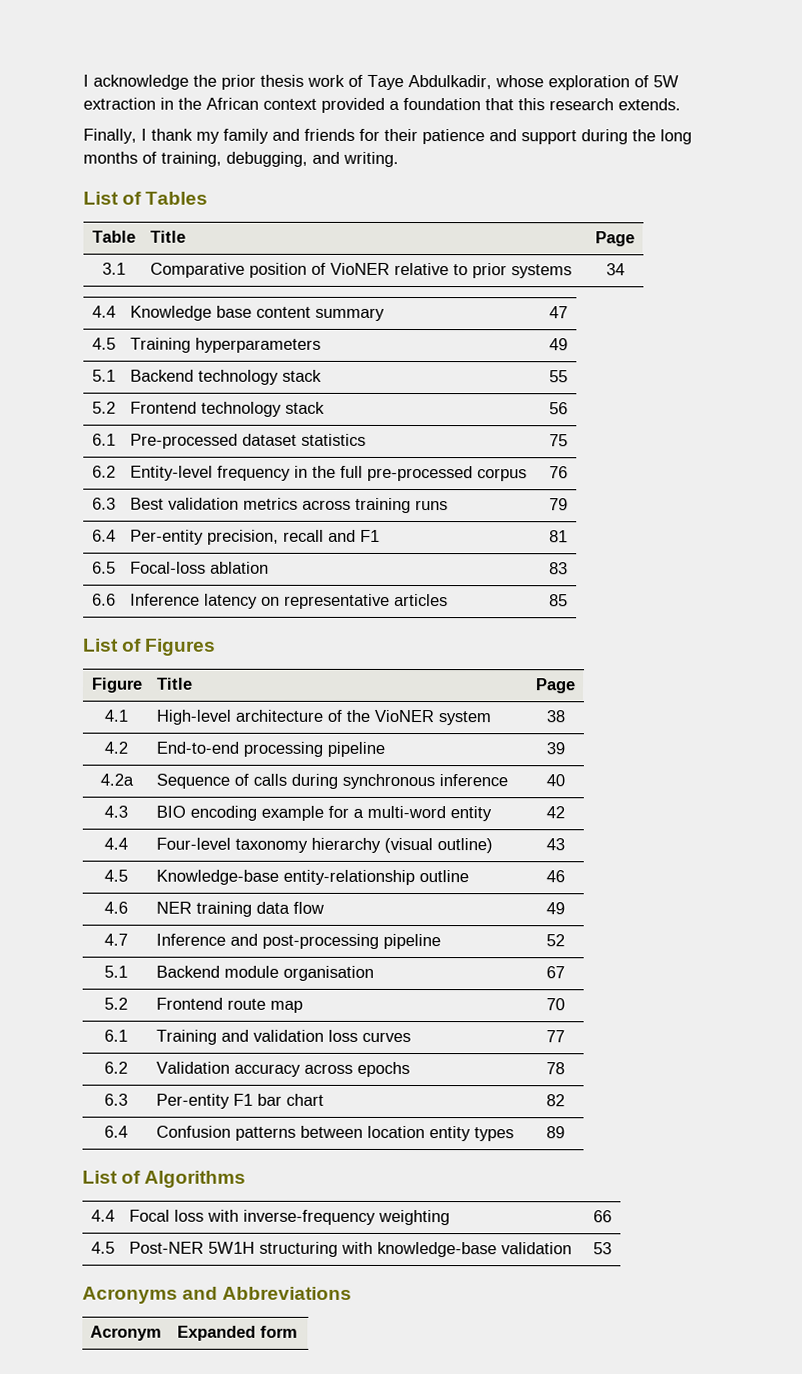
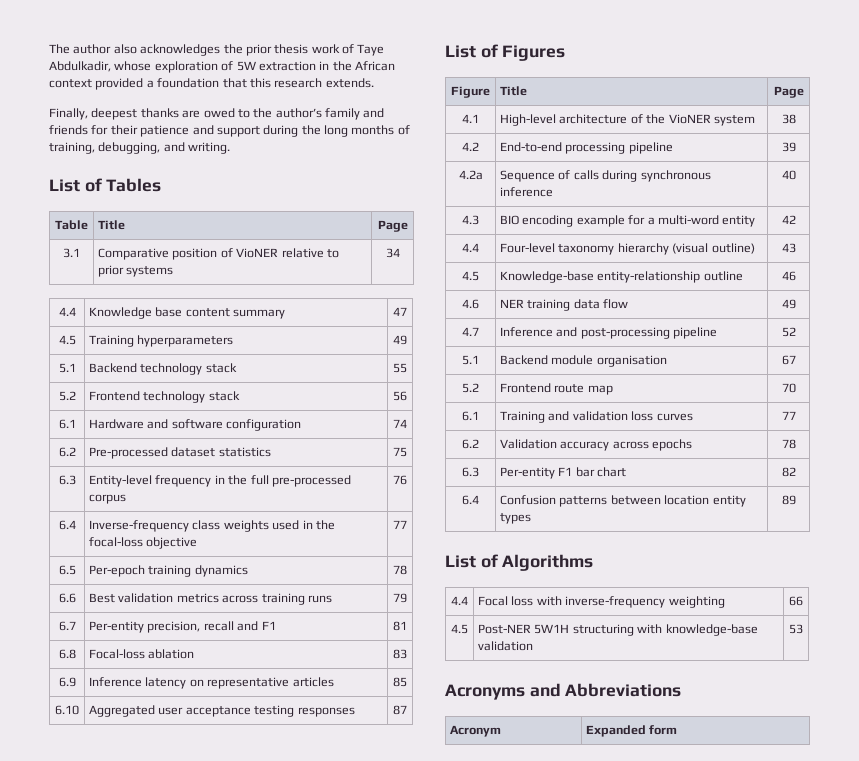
[83,74,189,90] I acknowledge -> [49,44,221,56] The author also acknowledges
[141,128,220,144] I thank my -> [91,108,322,120] deepest thanks are owed to the author’s
(116, 439) none -> [89,419,302,431] [393,419,407,428] [58,447,76,457] | Hardware and software configuration | 74 // 6.2
[91,465,116,478] 6.2 -> [58,475,76,485] 6.3
[91,497,116,510] 6.3 -> [58,520,76,530] [89,520,335,532] [89,537,198,549] [393,520,407,529] [58,565,76,575] [89,565,248,577] [393,565,407,575] [58,593,76,603] 6.4 | Inverse-frequency class weights used in the focal-loss objective | 77 // 6.5 | Per-epoch training dynamics | 78 // 6.6
[91,529,116,542] 6.4 -> [58,621,76,631] 6.7
[91,561,116,574] 6.5 -> [58,649,76,659] 6.8
[91,593,116,606] 6.6 -> [58,677,76,687] 6.9
(568, 600) none -> [55,705,79,715] [89,705,355,717] [393,705,407,715] // 6.10 | Aggregated user acceptance testing responses | 87

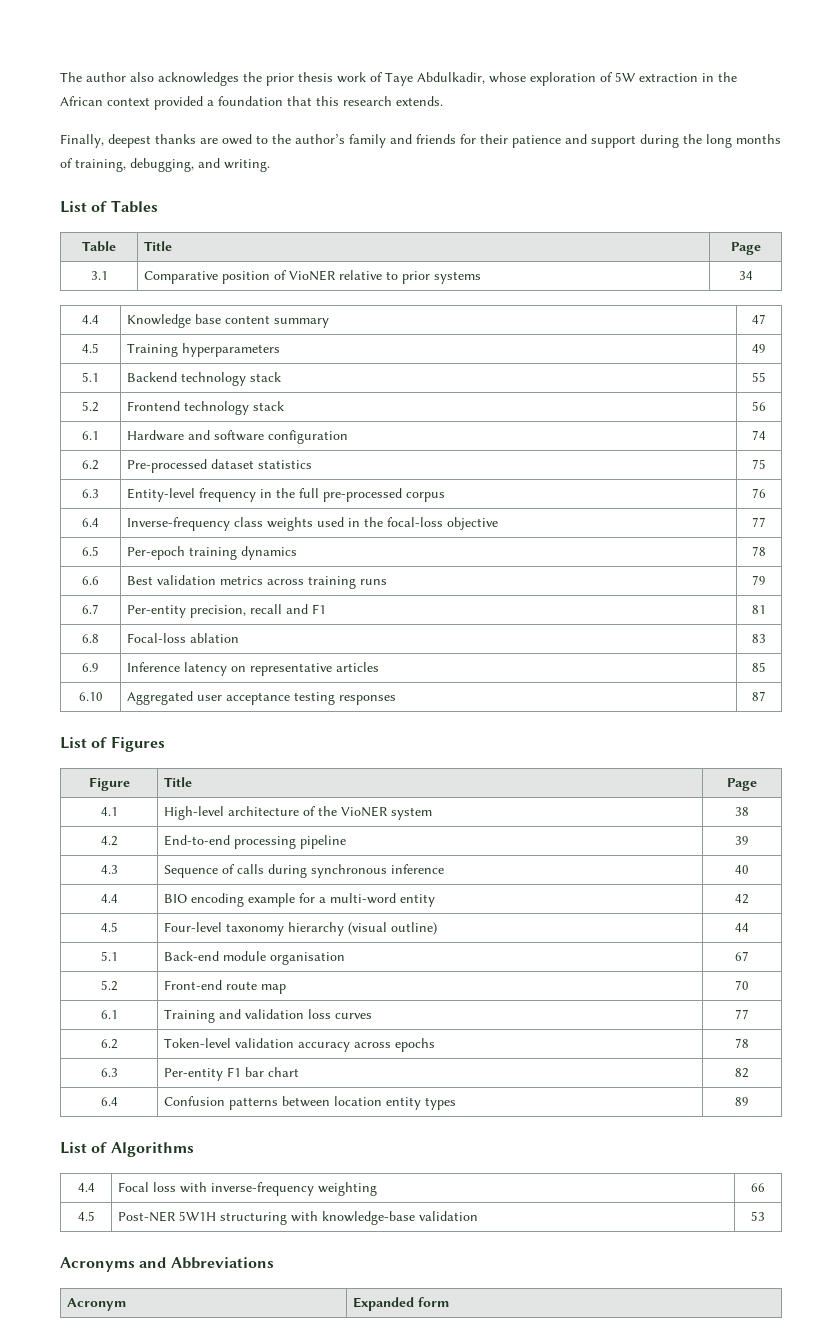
[458,170,483,180] 4.2a -> [100,865,118,874] 4.3
[462,215,479,225] 4.3 -> [100,894,118,903] 4.4
[462,243,479,252] 4.4 -> [100,922,118,932] 4.5
[781,243,796,253] [462,271,479,281] [500,271,743,283] [781,271,796,281] [462,299,479,309] [500,299,629,311] [781,299,796,309] [462,327,479,336] [500,327,718,339] [781,327,796,337] [462,355,479,365] [500,355,549,365] 43 // 4.5 | Knowledge-base entity-relationship outline | 46 // 4.6 | NER training data flow | 49 // 4.7 | Inference and post-processing pipeline | 52 // 5.1 | Backend -> [735,923,749,932] [100,951,118,961] [163,951,219,961] 44 // 5.1 | Back-end
[500,383,552,393] Frontend -> [163,980,222,990] Front-end
[500,439,558,449] Validation -> [163,1038,294,1048] Token-level validation

